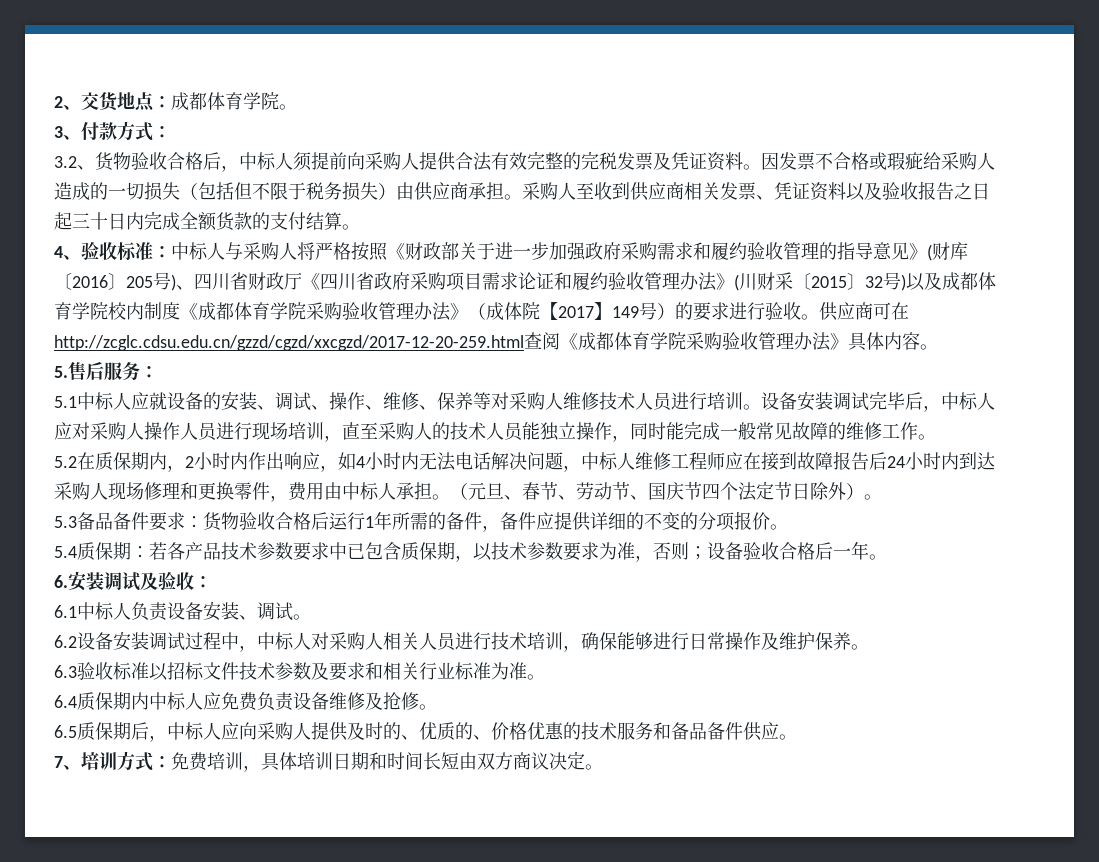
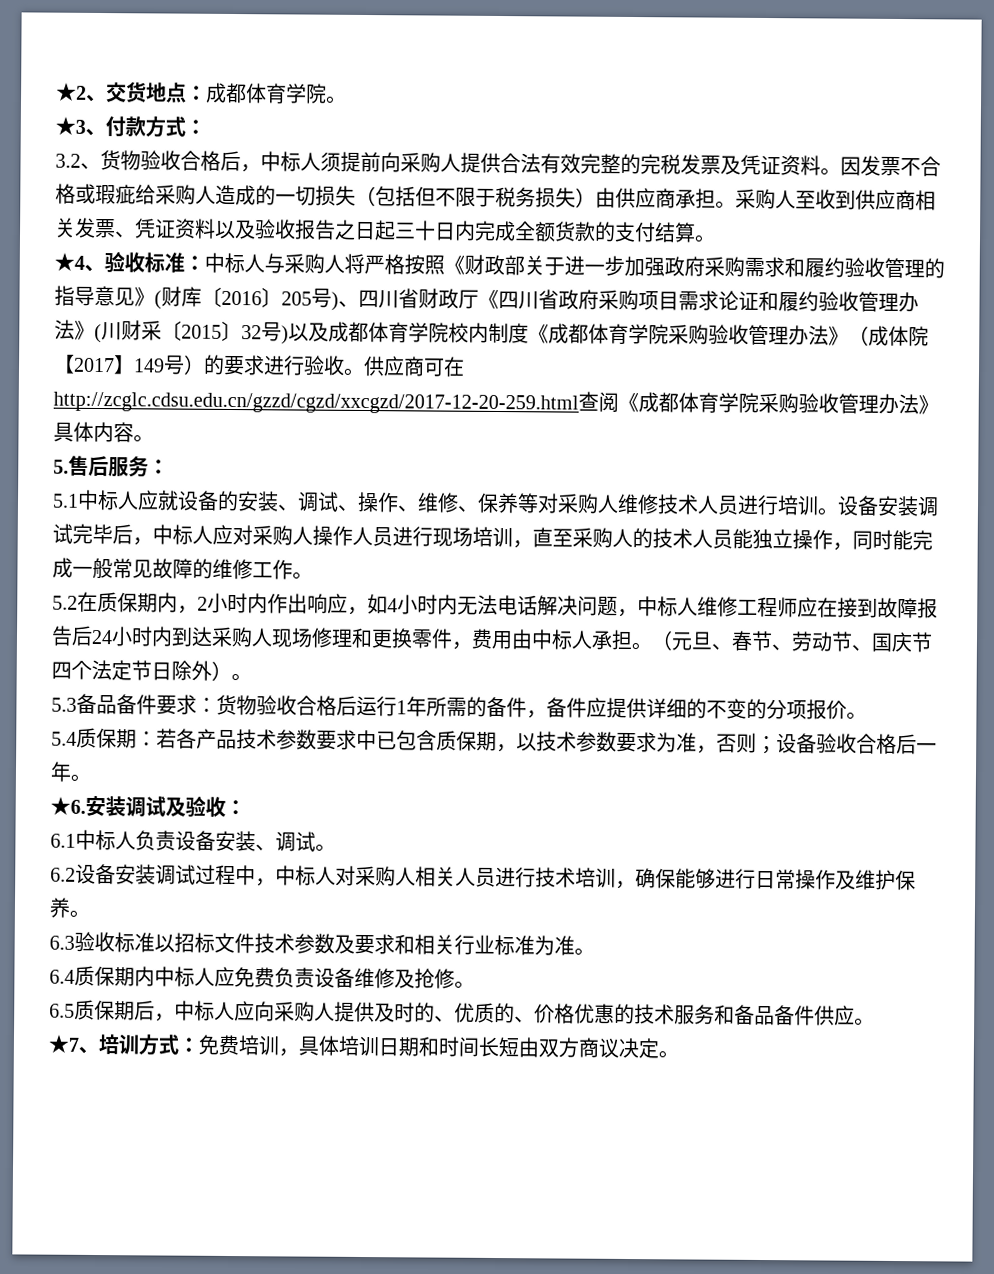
[54,96,63,108] 2 -> [56,82,87,101] ★2
[54,126,63,138] 3 -> [55,116,86,135] ★3
[54,246,63,258] 4 -> [54,252,85,271] ★4
[54,575,68,588] 6. -> [50,796,86,815] ★6.
[54,756,63,768] 7 -> [48,1034,80,1053] ★7

